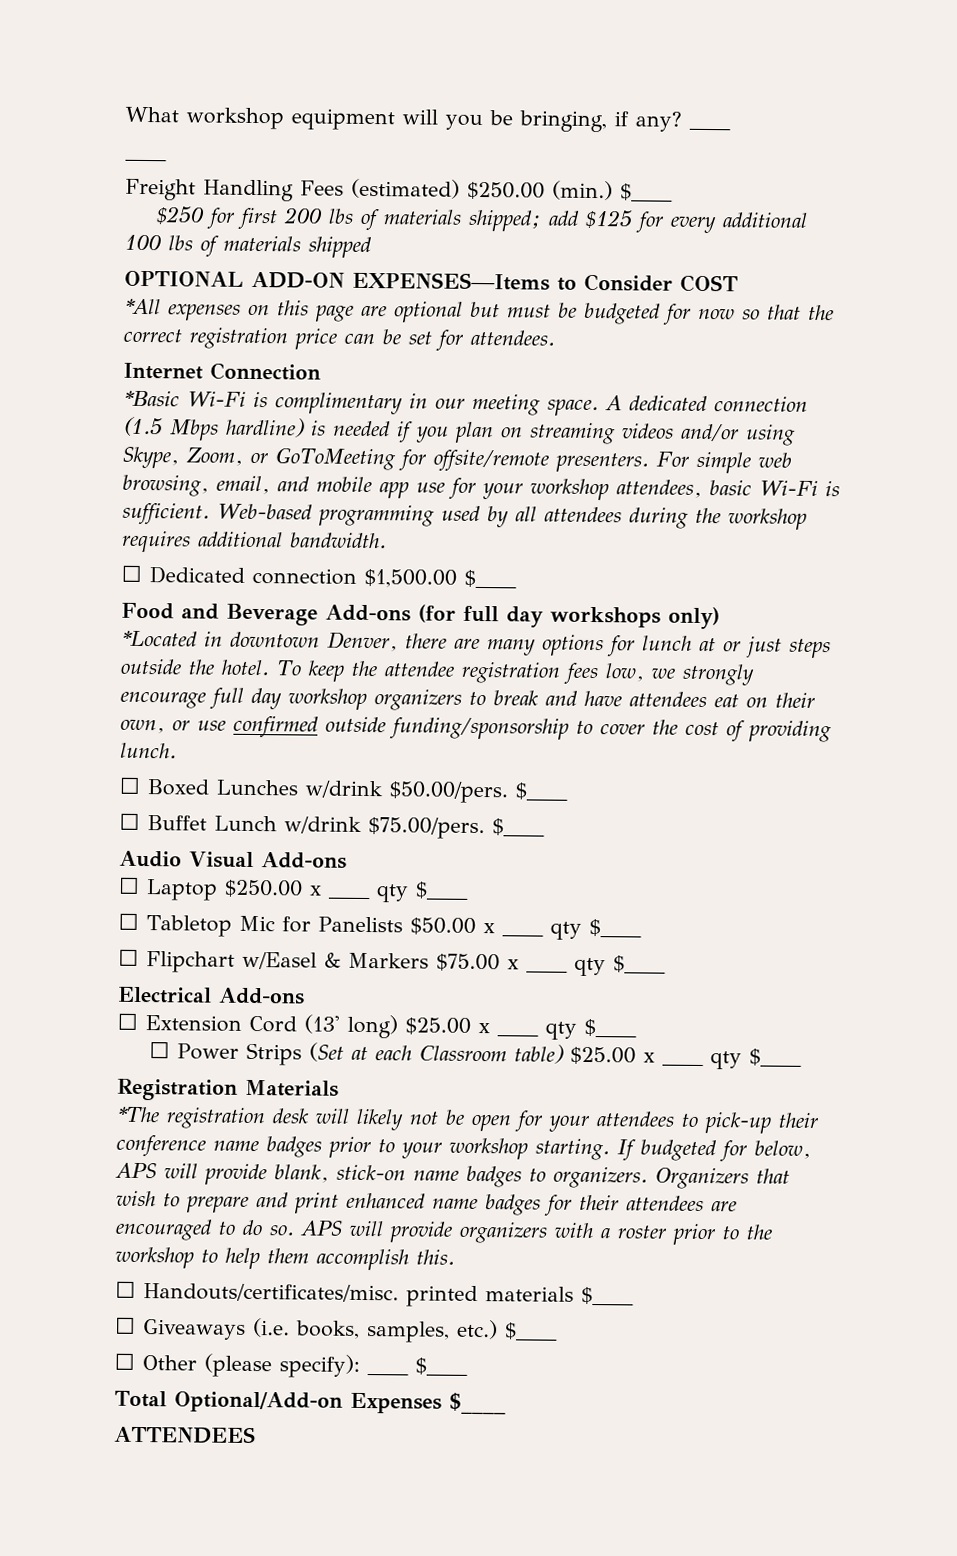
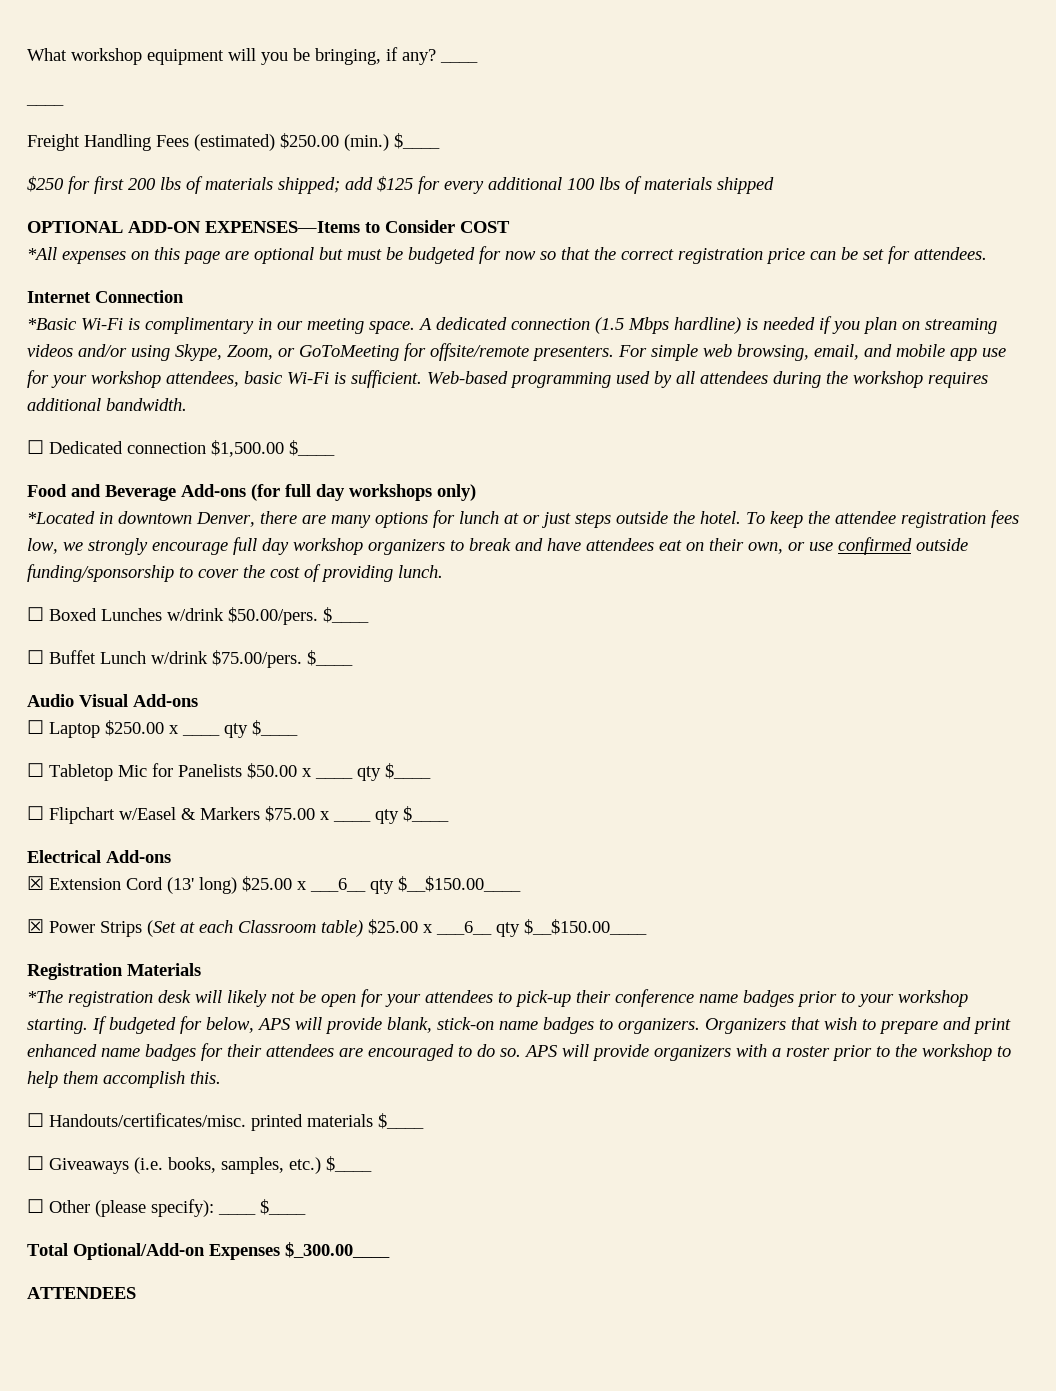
[117,1012,138,1030] ☐ -> [27,876,44,890] ☒
[497,1018,637,1040] [149,1041,171,1059] ____ qty $____ // ☐ -> [310,876,521,894] [27,919,44,933] ___6__ qty $__$150.00____ // ☒
[662,1048,803,1070] ____ qty $____ -> [436,919,647,937] ___6__ qty $__$150.00____
[448,1392,506,1415] $____ -> [285,1242,390,1258] $_300.00____

